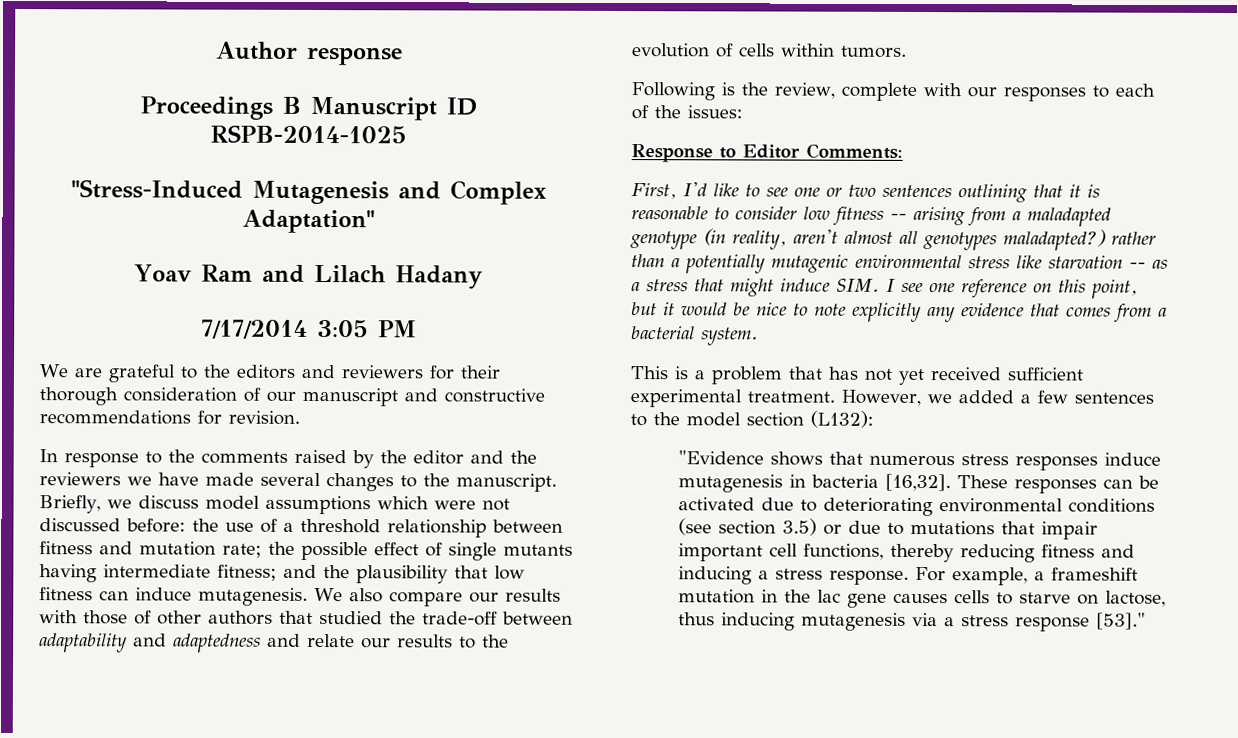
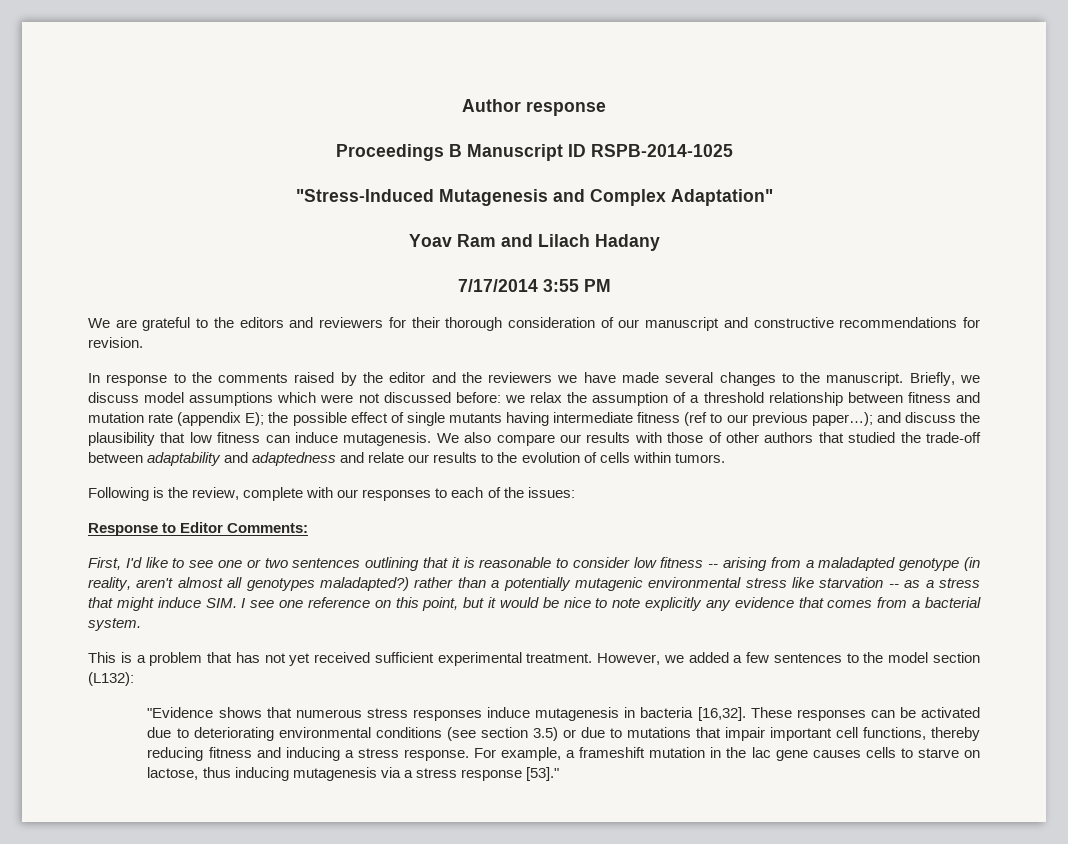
[316,319,369,338] 3:05 -> [542,279,579,292] 3:55
[192,518,254,532] the use -> [504,392,669,406] we relax the assumption
[222,543,262,558] rate; -> [148,412,265,426] rate (appendix E);
[217,564,317,581] fitness; and -> [637,412,956,426] fitness (ref to our previous paper…); and discuss

